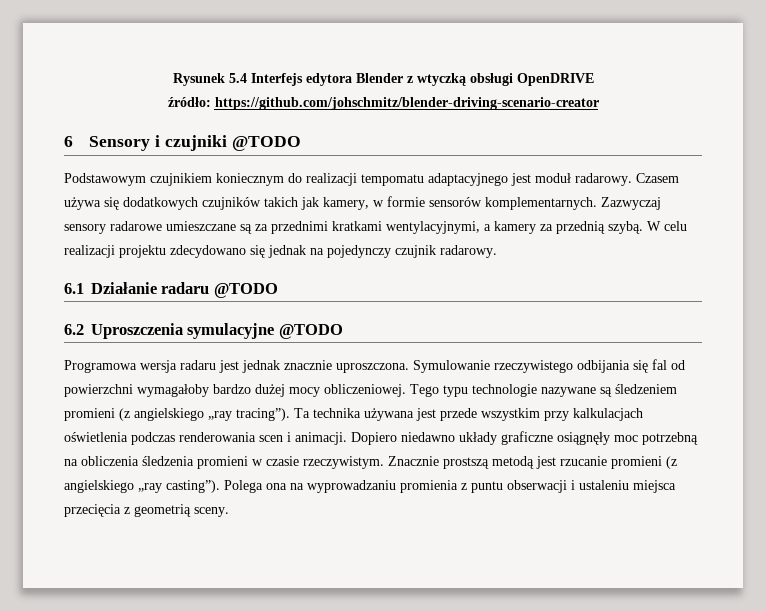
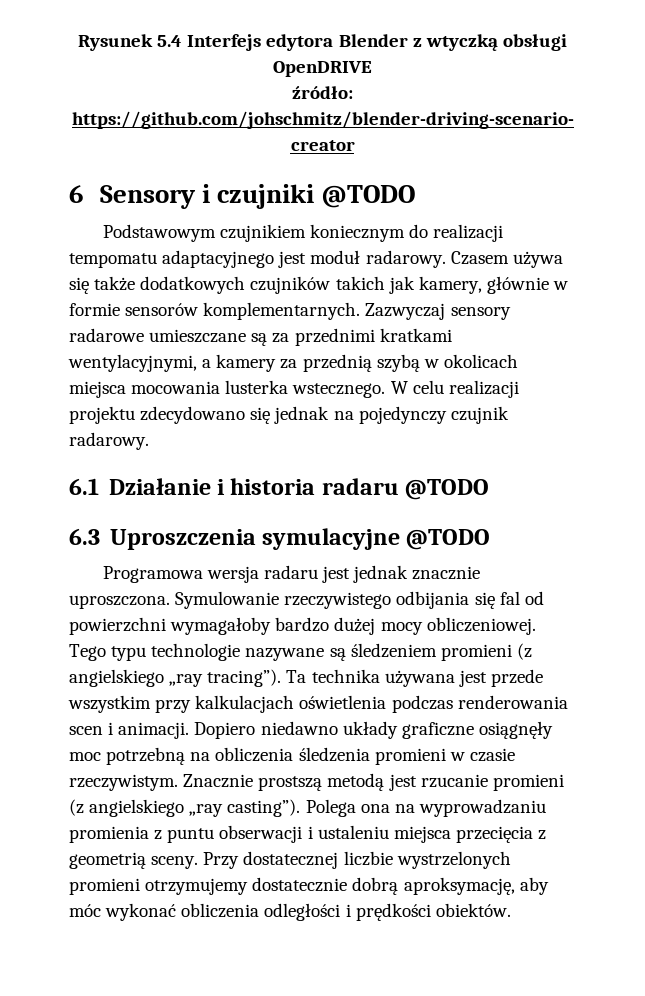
(119, 203) none -> [94,276,136,291] także
(369, 203) none -> [486,276,549,294] głównie
[608,221,643,234] szybą. -> [376,354,518,372] [69,380,386,398] szybą w okolicach miejsca mocowania lusterka wstecznego.
(157, 288) none -> [216,478,316,495] i historia
[64,324,84,335] 6.2 -> [69,528,100,545] 6.3
(229, 512) none -> [203,851,511,869] [69,877,549,895] [69,903,511,921] Przy dostatecznej liczbie wystrzelonych promieni otrzymujemy dostatecznie dobrą aproksymację, aby móc wykonać obliczenia odległości i prędkości obiektów.

